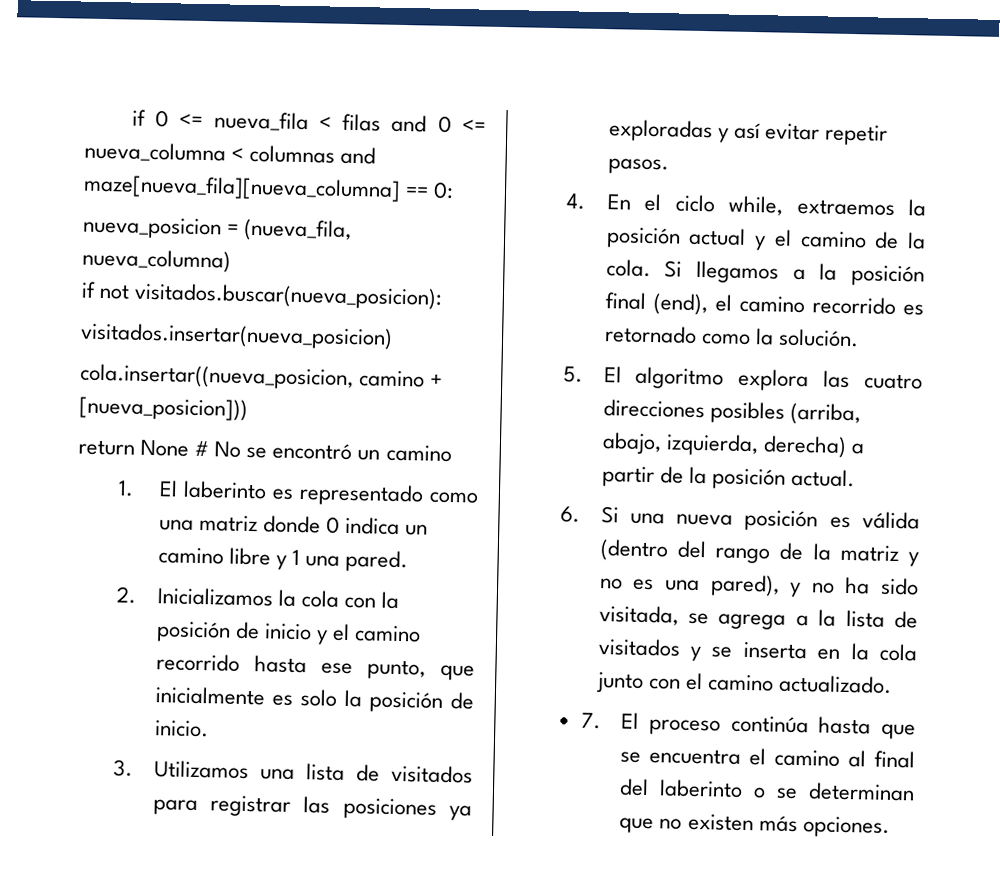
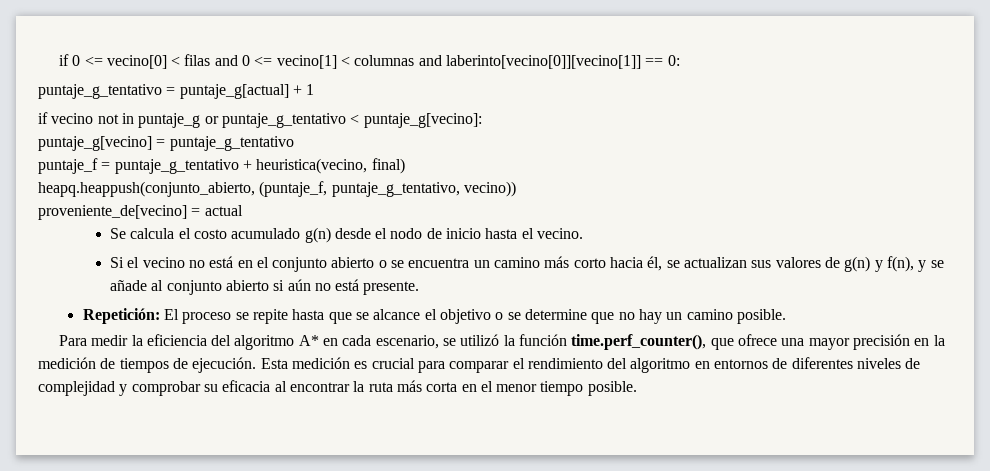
[213,111,309,132] nueva_fila -> [106,55,167,69] vecino[0]
[84,141,226,163] nueva_columna -> [276,55,337,69] vecino[1]
[83,174,401,202] maze[nueva_fila][nueva_columna] -> [446,55,642,69] laberinto[vecino[0]][vecino[1]]
[83,216,353,242] [82,248,231,273] [81,281,444,310] [80,322,393,350] [80,363,444,391] [79,396,248,421] [78,439,452,463] [117,480,478,507] [158,514,428,536] [157,547,408,573] [115,586,399,609] [155,621,421,645] [155,653,475,681] [154,686,475,713] [154,720,209,738] [112,759,473,784] [152,795,472,821] [608,119,888,146] [607,158,669,175] [565,193,926,217] [605,227,926,251] [605,259,925,287] [604,292,924,316] [604,325,859,348] [562,366,923,392] [602,399,861,426] [601,432,865,458] [601,466,855,490] [559,506,920,532] [599,539,919,567] [599,574,919,598] [598,605,919,630] [597,638,918,662] [594,671,892,694] [580,712,916,740] [620,748,915,769] [619,778,915,802] nueva_posicion = (nueva_fila, nueva_columna) // if not visitados.buscar(nueva_posicion): // visitados.insertar(nueva_posicion) // cola.insertar((nueva_posicion, camino + [nueva_posicion])) // return None # No se encontró un camino // 1. El laberinto es representado como una matriz donde 0 indica un camino libre y 1 una pared. // 2. Inicializamos la cola con la posición de inicio y el camino recorrido hasta ese punto, que inicialmente es solo la posición de inicio. // 3. Utilizamos una lista de visitados para registrar las posiciones ya exploradas y así evitar repetir pasos. // 4. En el ciclo while, extraemos la posición actual y el camino de la cola. Si llegamos a la posición final (end), el camino recorrido es retornado como la solución. // 5. El algoritmo explora las cuatro direcciones posibles (arriba, abajo, izquierda, derecha) a partir de la posición actual. // 6. Si una nueva posición es válida (dentro del rango de la matriz y no es una pared), y no ha sido visitada, se agrega a la lista de visitados y se inserta en la cola junto con el camino actualizado. // 7. El proceso continúa hasta que se encuentra el camino al final del laberinto o se determinan -> [38,84,315,99] [38,112,482,128] [38,136,294,151] [38,158,405,174] [38,181,516,197] [38,205,243,220] [109,227,584,243] [109,256,944,272] [109,279,420,295] [82,308,587,324] puntaje_g_tentativo = puntaje_g[actual] + 1 // if vecino not in puntaje_g or puntaje_g_tentativo < puntaje_g[vecino]: // puntaje_g[vecino] = puntaje_g_tentativo // puntaje_f = puntaje_g_tentativo + heuristica(vecino, final) // heapq.heappush(conjunto_abierto, (puntaje_f, puntaje_g_tentativo, vecino)) // proveniente_de[vecino] = actual // Se calcula el costo acumulado g(n) desde el nodo de inicio hasta el vecino. // Si el vecino no está en el conjunto abierto o se encuentra un camino más corto hacia él, se actualizan sus valores de g(n) y f(n), y se añade al conjunto abierto si aún no está presente. // Repetición: El proceso se repite hasta que se alcance el objetivo o se determine
[687,813,890,838] existen más opciones. -> [638,309,786,324] [58,334,945,350] [38,357,921,373] [38,380,637,396] hay un camino posible. // Para medir la eficiencia del algoritmo A* en cada escenario, se utilizó la función time.perf_counter(), que ofrece una mayor precisión en la medición de tiempos de ejecución. Esta medición es crucial para comparar el rendimiento del algoritmo en entornos de diferentes niveles de complejidad y comprobar su eficacia al encontrar la ruta más corta en el menor tiempo posible.

